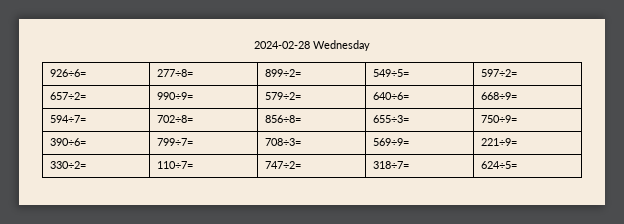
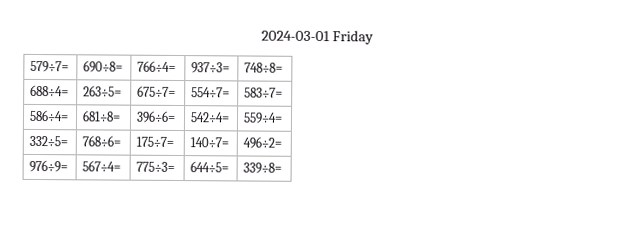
[254,40,370,51] [49,69,86,77] [156,69,193,77] [264,69,301,77] [372,69,409,77] [480,69,517,77] [49,92,86,100] [156,92,193,100] [264,92,301,100] [372,92,409,100] [480,92,517,100] [49,115,86,123] [156,115,193,123] [264,115,301,123] [372,115,409,123] [480,115,517,123] [49,138,86,146] [156,138,193,146] [264,138,301,146] [372,138,409,146] [480,138,517,146] [49,161,86,169] [156,161,193,169] [264,161,301,169] [372,161,409,169] [480,161,517,169] 2024-02-28 Wednesday // 926÷6= | 277÷8= | 899÷2= | 549÷5= | 597÷2= // 657÷2= | 990÷9= | 579÷2= | 640÷6= | 668÷9= // 594÷7= | 702÷8= | 856÷8= | 655÷3= | 750÷9= // 390÷6= | 799÷7= | 708÷3= | 569÷9= | 221÷9= // 330÷2= | 110÷7= | 747÷2= | 318÷7= | 624÷5= -> [261,30,374,45] [30,60,70,73] [83,60,124,73] [137,60,177,72] [191,62,231,74] [244,62,284,73] [30,84,70,97] [83,85,123,97] [137,85,177,97] [191,87,231,98] [244,87,284,98] [29,109,70,122] [82,110,122,122] [136,110,177,123] [190,112,231,123] [243,112,284,124] [29,135,69,147] [82,135,122,147] [136,136,175,147] [190,137,230,148] [243,136,283,149] [29,159,69,173] [82,160,122,172] [136,161,176,172] [190,161,230,173] [243,162,283,174] 2024-03-01 Friday // 579÷7= | 690÷8= | 766÷4= | 937÷3= | 748÷8= // 688÷4= | 263÷5= | 675÷7= | 554÷7= | 583÷7= // 586÷4= | 681÷8= | 396÷6= | 542÷4= | 559÷4= // 332÷5= | 768÷6= | 175÷7= | 140÷7= | 496÷2= // 976÷9= | 567÷4= | 775÷3= | 644÷5= | 339÷8=

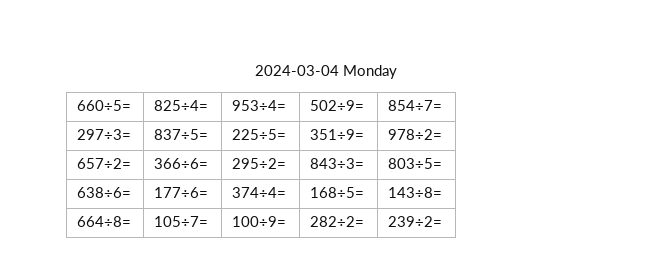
[261,30,374,45] [30,60,70,73] [83,60,124,73] [137,60,177,72] [191,62,231,74] [244,62,284,73] [30,84,70,97] [83,85,123,97] [137,85,177,97] [191,87,231,98] [244,87,284,98] [29,109,70,122] [82,110,122,122] [136,110,177,123] [190,112,231,123] [243,112,284,124] [29,135,69,147] [82,135,122,147] [136,136,175,147] [190,137,230,148] [243,136,283,149] [29,159,69,173] [82,160,122,172] [136,161,176,172] [190,161,230,173] [243,162,283,174] 2024-03-01 Friday // 579÷7= | 690÷8= | 766÷4= | 937÷3= | 748÷8= // 688÷4= | 263÷5= | 675÷7= | 554÷7= | 583÷7= // 586÷4= | 681÷8= | 396÷6= | 542÷4= | 559÷4= // 332÷5= | 768÷6= | 175÷7= | 140÷7= | 496÷2= // 976÷9= | 567÷4= | 775÷3= | 644÷5= | 339÷8= -> [255,65,397,79] [77,100,132,111] [154,100,209,111] [232,100,287,111] [310,100,365,111] [388,100,443,111] [77,129,132,140] [154,129,209,140] [232,129,287,140] [310,129,365,140] [388,129,443,140] [77,158,132,169] [154,158,209,169] [232,158,287,169] [310,158,365,169] [388,158,443,169] [77,187,132,198] [154,187,209,198] [232,187,287,198] [310,187,365,198] [388,187,443,198] [77,216,132,227] [154,216,209,227] [232,216,287,227] [310,216,365,227] [388,216,443,227] 2024-03-04 Monday // 660÷5= | 825÷4= | 953÷4= | 502÷9= | 854÷7= // 297÷3= | 837÷5= | 225÷5= | 351÷9= | 978÷2= // 657÷2= | 366÷6= | 295÷2= | 843÷3= | 803÷5= // 638÷6= | 177÷6= | 374÷4= | 168÷5= | 143÷8= // 664÷8= | 105÷7= | 100÷9= | 282÷2= | 239÷2=

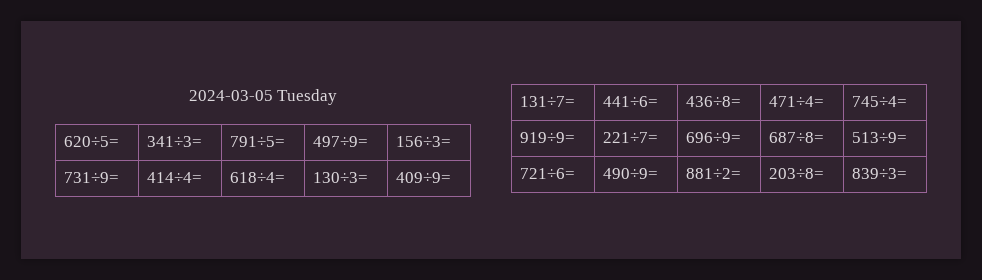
[255,65,397,79] [77,100,132,111] [154,100,209,111] [232,100,287,111] [310,100,365,111] [388,100,443,111] [77,129,132,140] [154,129,209,140] [232,129,287,140] [310,129,365,140] [388,129,443,140] [77,158,132,169] [154,158,209,169] [232,158,287,169] [310,158,365,169] [388,158,443,169] [77,187,132,198] [154,187,209,198] [232,187,287,198] [310,187,365,198] [388,187,443,198] [77,216,132,227] [154,216,209,227] [232,216,287,227] [310,216,365,227] [388,216,443,227] 2024-03-04 Monday // 660÷5= | 825÷4= | 953÷4= | 502÷9= | 854÷7= // 297÷3= | 837÷5= | 225÷5= | 351÷9= | 978÷2= // 657÷2= | 366÷6= | 295÷2= | 843÷3= | 803÷5= // 638÷6= | 177÷6= | 374÷4= | 168÷5= | 143÷8= // 664÷8= | 105÷7= | 100÷9= | 282÷2= | 239÷2= -> [188,89,338,105] [64,136,120,147] [147,136,203,147] [230,136,286,147] [313,136,369,147] [396,136,452,147] [64,172,120,183] [147,172,203,183] [230,172,286,183] [313,172,369,183] [396,172,452,183] [520,96,576,107] [603,96,659,107] [686,96,742,107] [769,96,825,107] [852,96,908,107] [520,132,576,143] [603,132,659,143] [686,132,742,143] [769,132,825,143] [852,132,908,143] [520,168,576,179] [603,168,659,179] [686,168,742,179] [769,168,825,179] [852,168,908,179] 2024-03-05 Tuesday // 620÷5= | 341÷3= | 791÷5= | 497÷9= | 156÷3= // 731÷9= | 414÷4= | 618÷4= | 130÷3= | 409÷9= // 131÷7= | 441÷6= | 436÷8= | 471÷4= | 745÷4= // 919÷9= | 221÷7= | 696÷9= | 687÷8= | 513÷9= // 721÷6= | 490÷9= | 881÷2= | 203÷8= | 839÷3=

